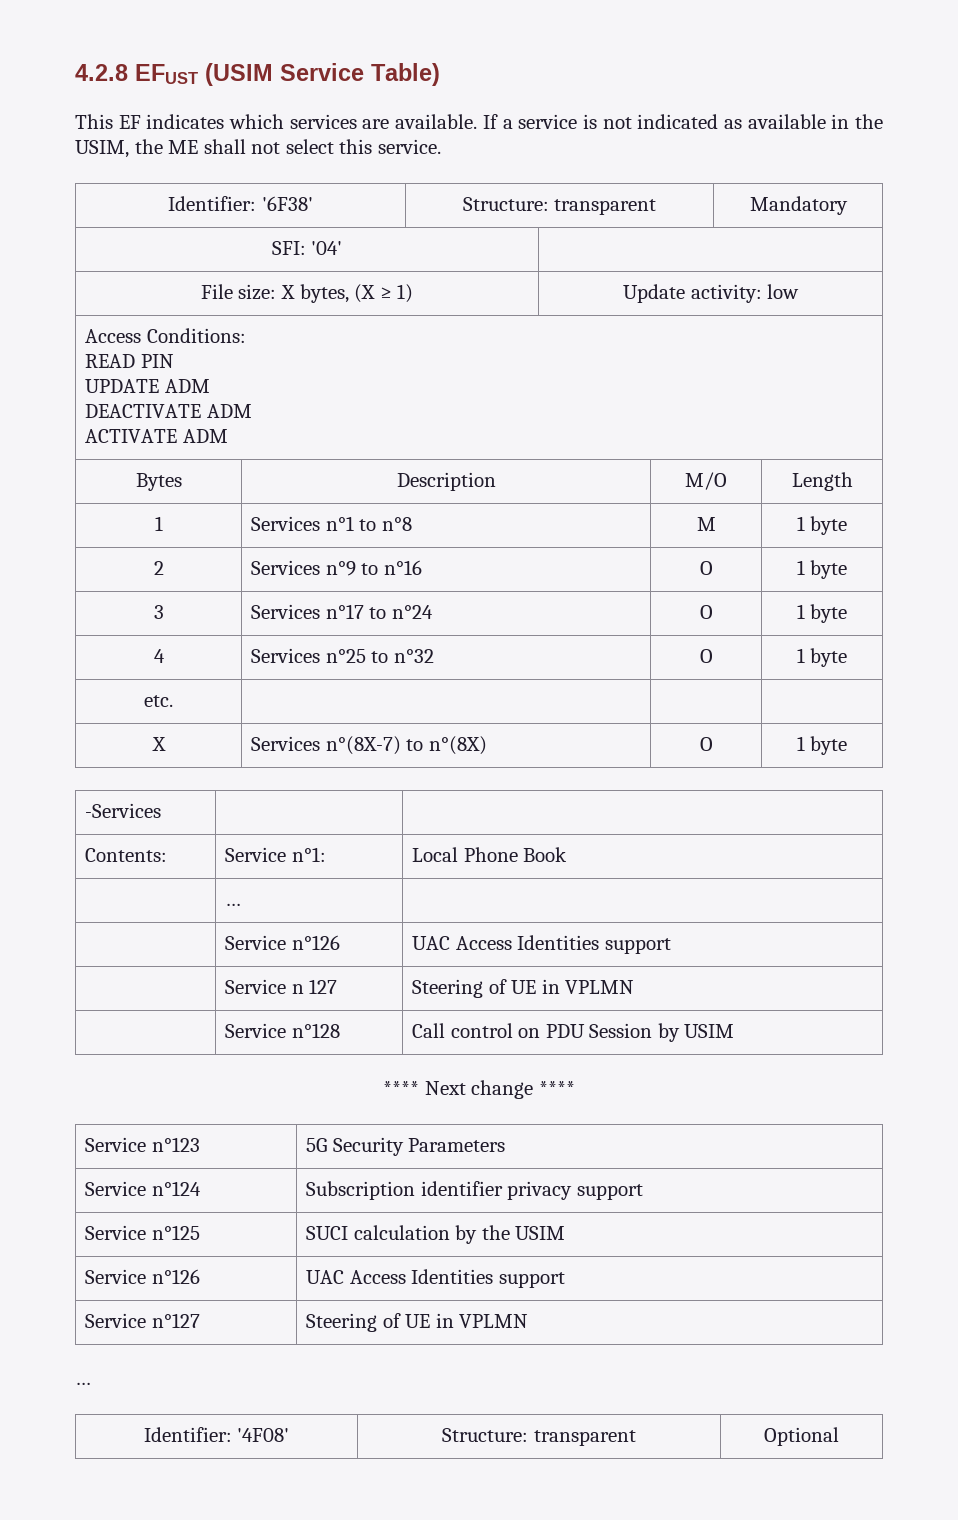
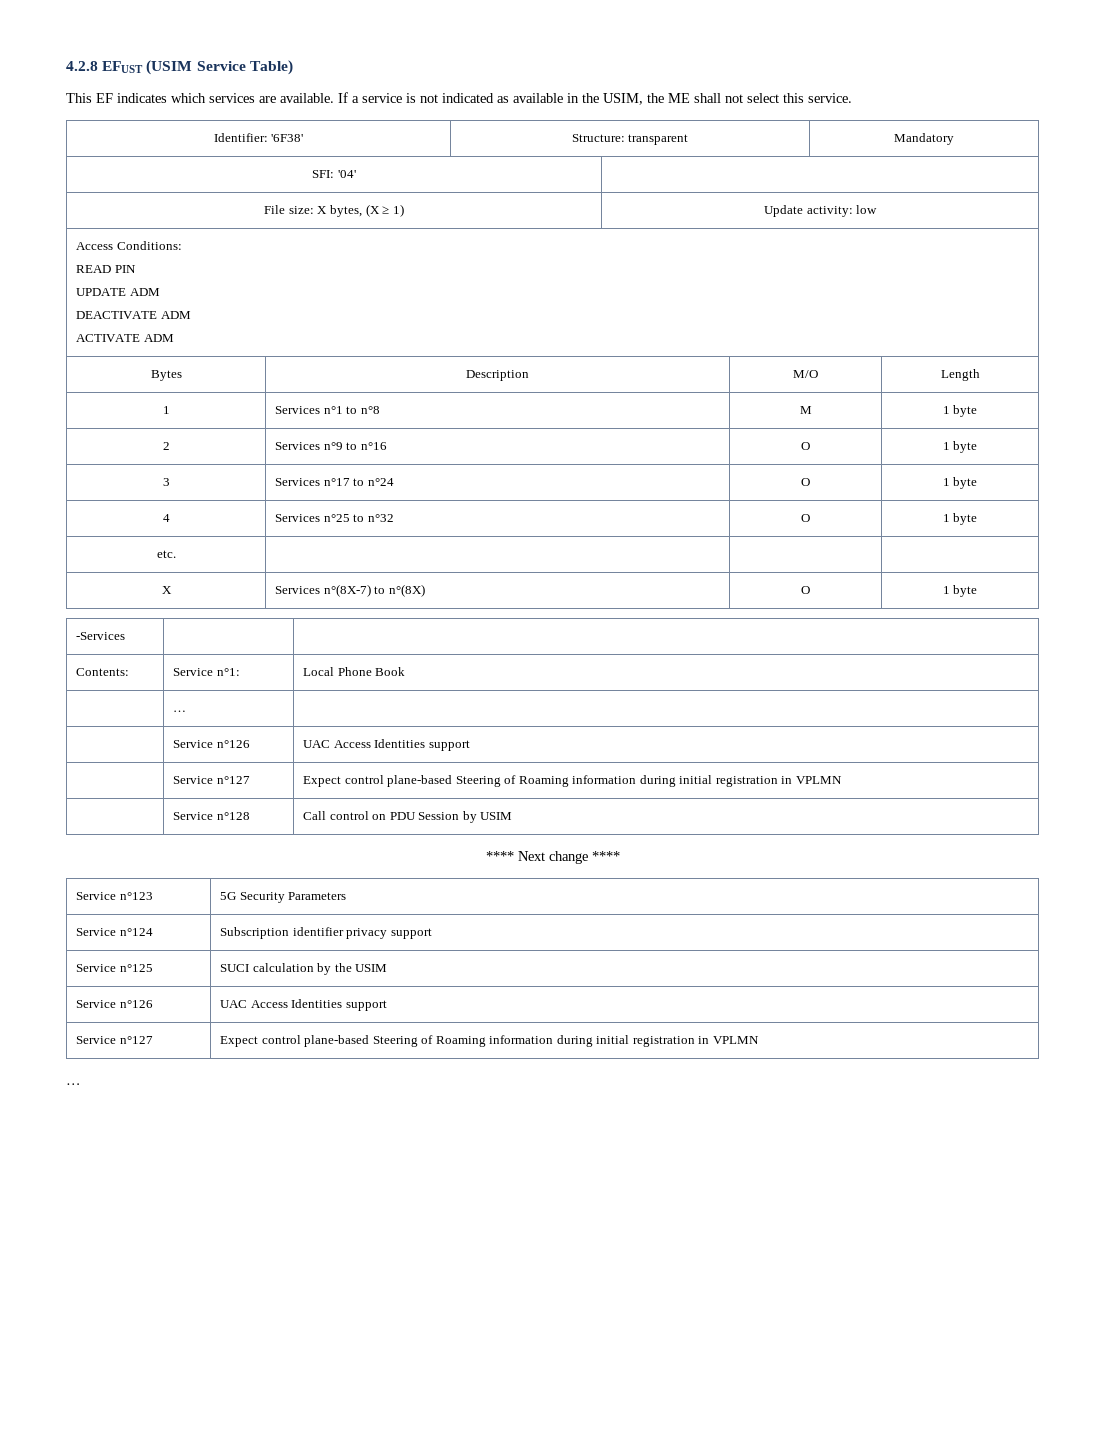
[291,979,338,994] [412,979,537,998] n 127 | Steering of UE -> [216,776,250,784] [303,775,778,787] n°127 | Expect control plane-based Steering of Roaming information during initial registration
[306,1313,529,1332] [75,1382,91,1385] [143,1427,290,1442] [442,1428,636,1446] [764,1427,839,1446] Steering of UE in VPLMN // … // Identifier: '4F08' | Structure: transparent | Optional -> [220,1035,759,1047] [66,1083,81,1085] Expect control plane-based Steering of Roaming information during initial registration in VPLMN // …

